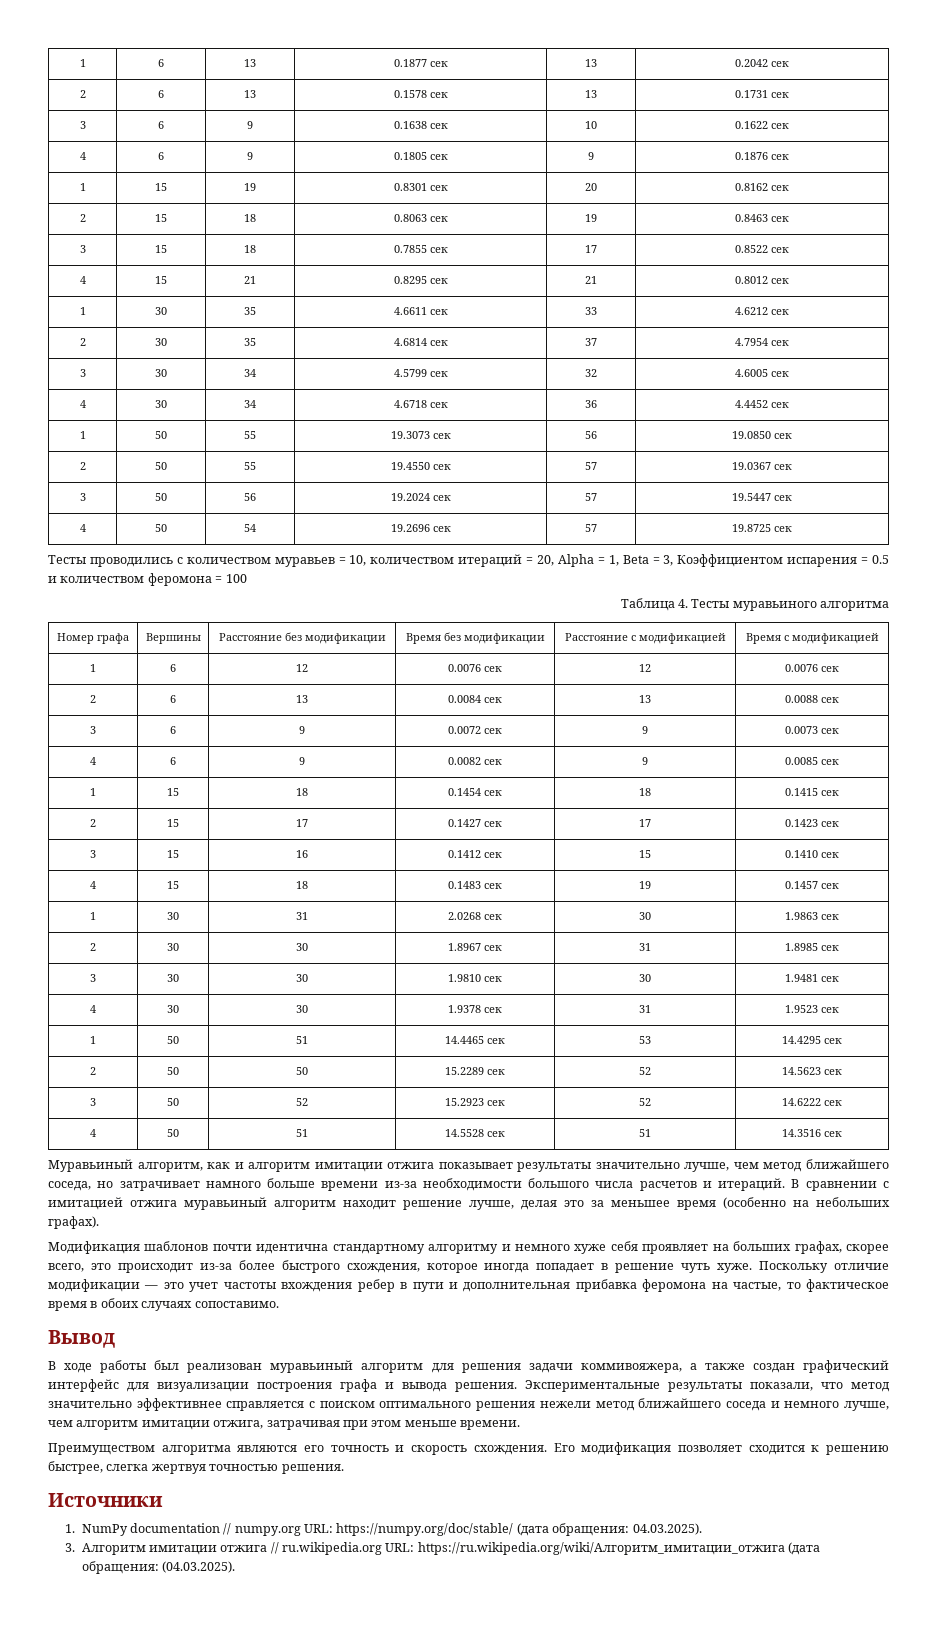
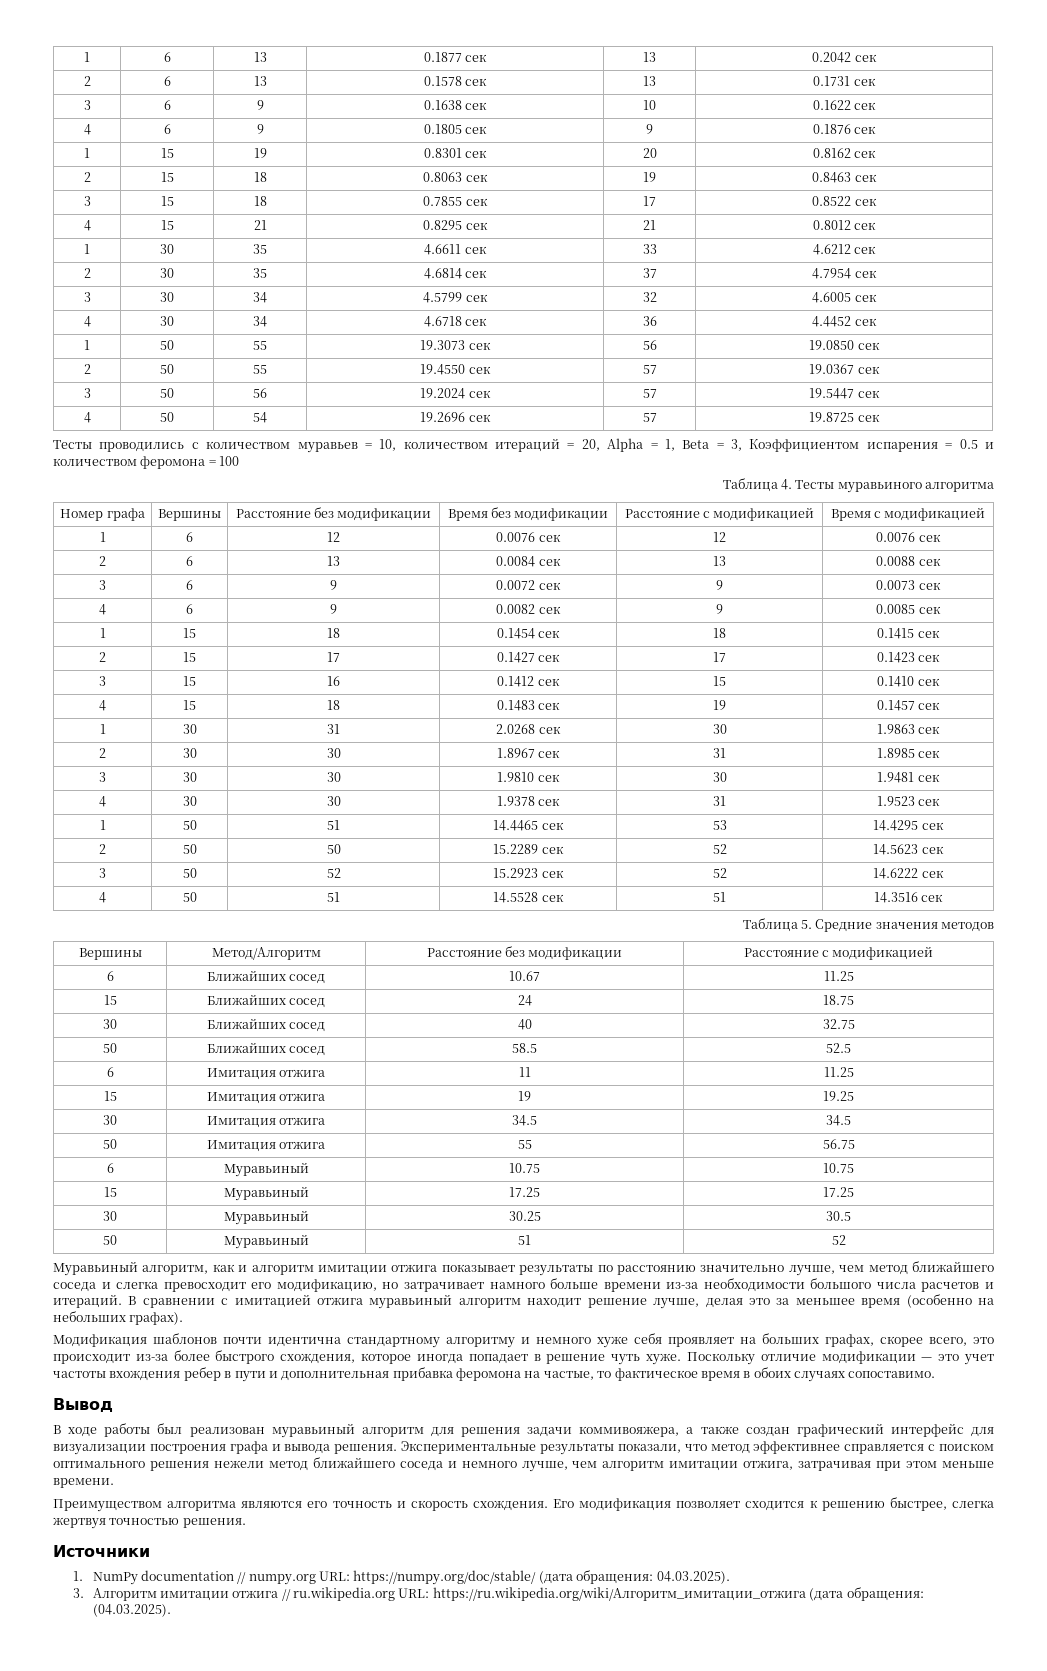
(842, 1134) none -> [742,918,994,932] [78,948,142,960] [211,947,321,960] [426,946,623,960] [743,946,934,960] [106,971,114,981] [206,970,326,984] [509,971,540,981] [823,971,854,981] [103,995,117,1005] [206,994,326,1008] [517,995,532,1006] [823,995,855,1005] [103,1019,117,1029] [206,1018,326,1032] [517,1019,532,1030] [822,1019,855,1029] [103,1043,117,1053] [206,1042,326,1056] [512,1043,537,1053] [826,1043,852,1053] [106,1067,114,1077] [206,1068,326,1080] [518,1067,531,1077] [823,1067,854,1077] [103,1091,117,1101] [206,1092,326,1104] [518,1091,531,1101] [823,1091,855,1101] [103,1115,117,1125] [206,1116,326,1128] [512,1115,537,1126] [826,1115,852,1126] [103,1139,117,1149] [206,1140,326,1152] [517,1140,532,1149] [822,1139,855,1149] [106,1163,114,1173] [223,1162,309,1177] [509,1163,540,1173] [823,1163,855,1173] [103,1187,117,1197] [223,1186,309,1201] [509,1187,540,1197] [823,1187,855,1197] [103,1211,117,1221] [223,1210,309,1225] [508,1211,541,1221] [826,1211,852,1221] [103,1235,117,1245] [223,1234,309,1249] [518,1235,531,1245] [831,1235,846,1245] // Таблица 5. Средние значения методов // Вершины | Метод/Алгоритм | Расстояние без модификации | Расстояние с модификацией // 6 | Ближайших сосед | 10.67 | 11.25 // 15 | Ближайших сосед | 24 | 18.75 // 30 | Ближайших сосед | 40 | 32.75 // 50 | Ближайших сосед | 58.5 | 52.5 // 6 | Имитация отжига | 11 | 11.25 // 15 | Имитация отжига | 19 | 19.25 // 30 | Имитация отжига | 34.5 | 34.5 // 50 | Имитация отжига | 55 | 56.75 // 6 | Муравьиный | 10.75 | 10.75 // 15 | Муравьиный | 17.25 | 17.25 // 30 | Муравьиный | 30.25 | 30.5 // 50 | Муравьиный | 51 | 52
(592, 1167) none -> [597,1265,696,1275] по расстоянию
[48,1181,91,1191] соседа, -> [53,1279,377,1292] соседа и слегка превосходит его модификацию,
[48,1401,132,1408] значительно -> (750, 1449) none

